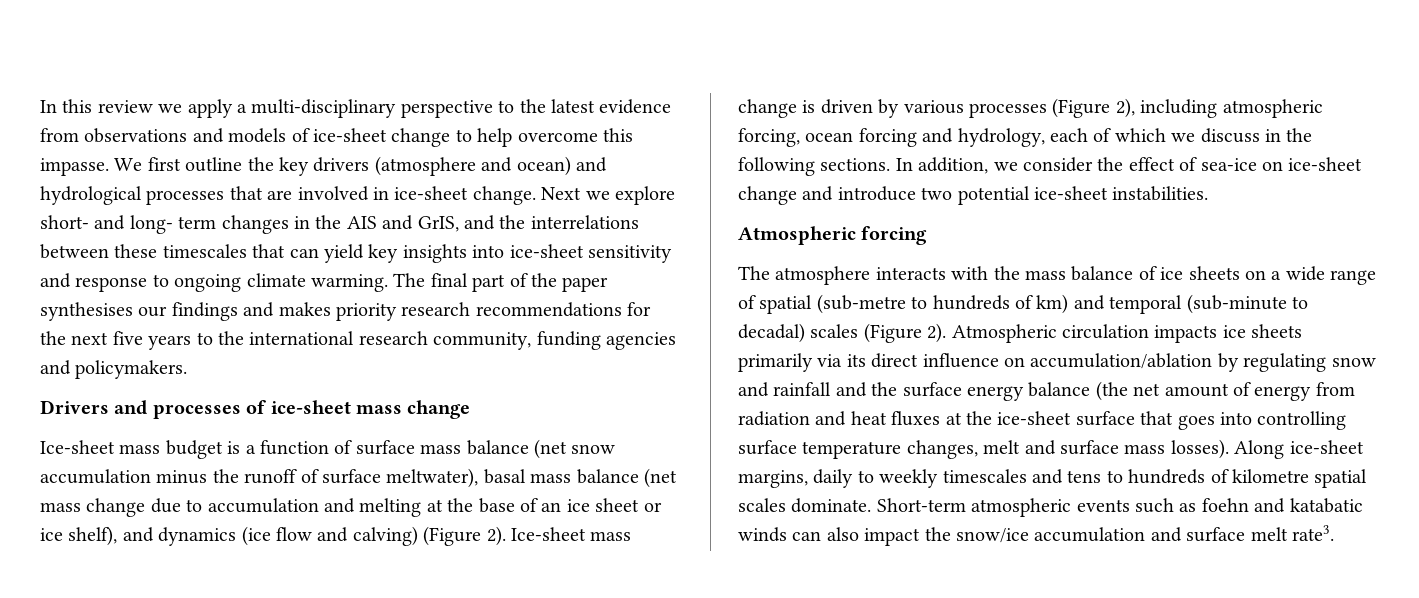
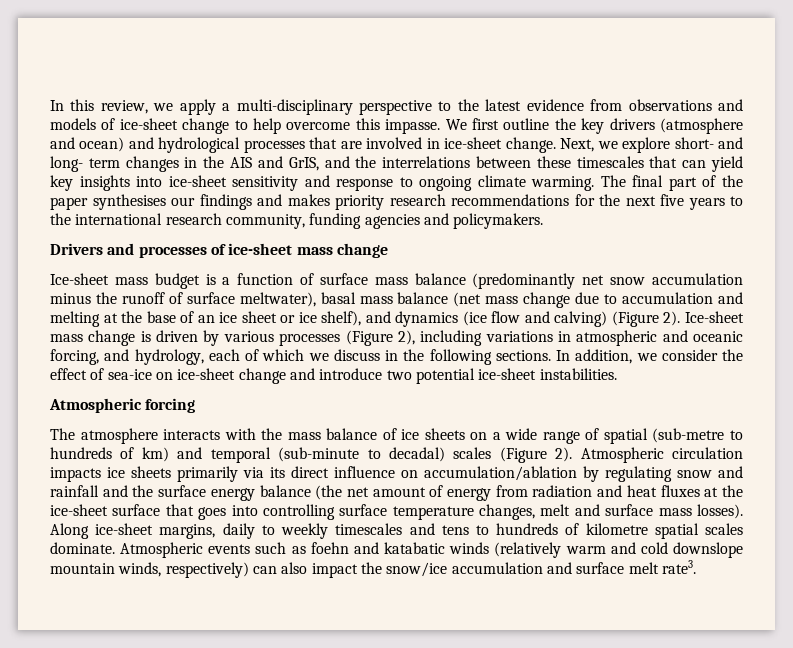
[97,100,153,113] review -> [100,100,148,114] review,
[541,187,582,200] Next -> [560,138,595,152] Next,
[533,439,567,459] (net -> [472,273,605,289] (predominantly net
[1222,99,1323,118] [738,128,917,147] atmospheric forcing, ocean forcing -> [485,330,743,346] [50,349,99,365] variations in atmospheric and oceanic forcing,
[876,498,1072,517] Short-term atmospheric -> [120,542,204,558] Atmospheric
(787, 534) none -> [494,542,743,558] [50,562,249,578] (relatively warm and cold downslope mountain winds, respectively)

